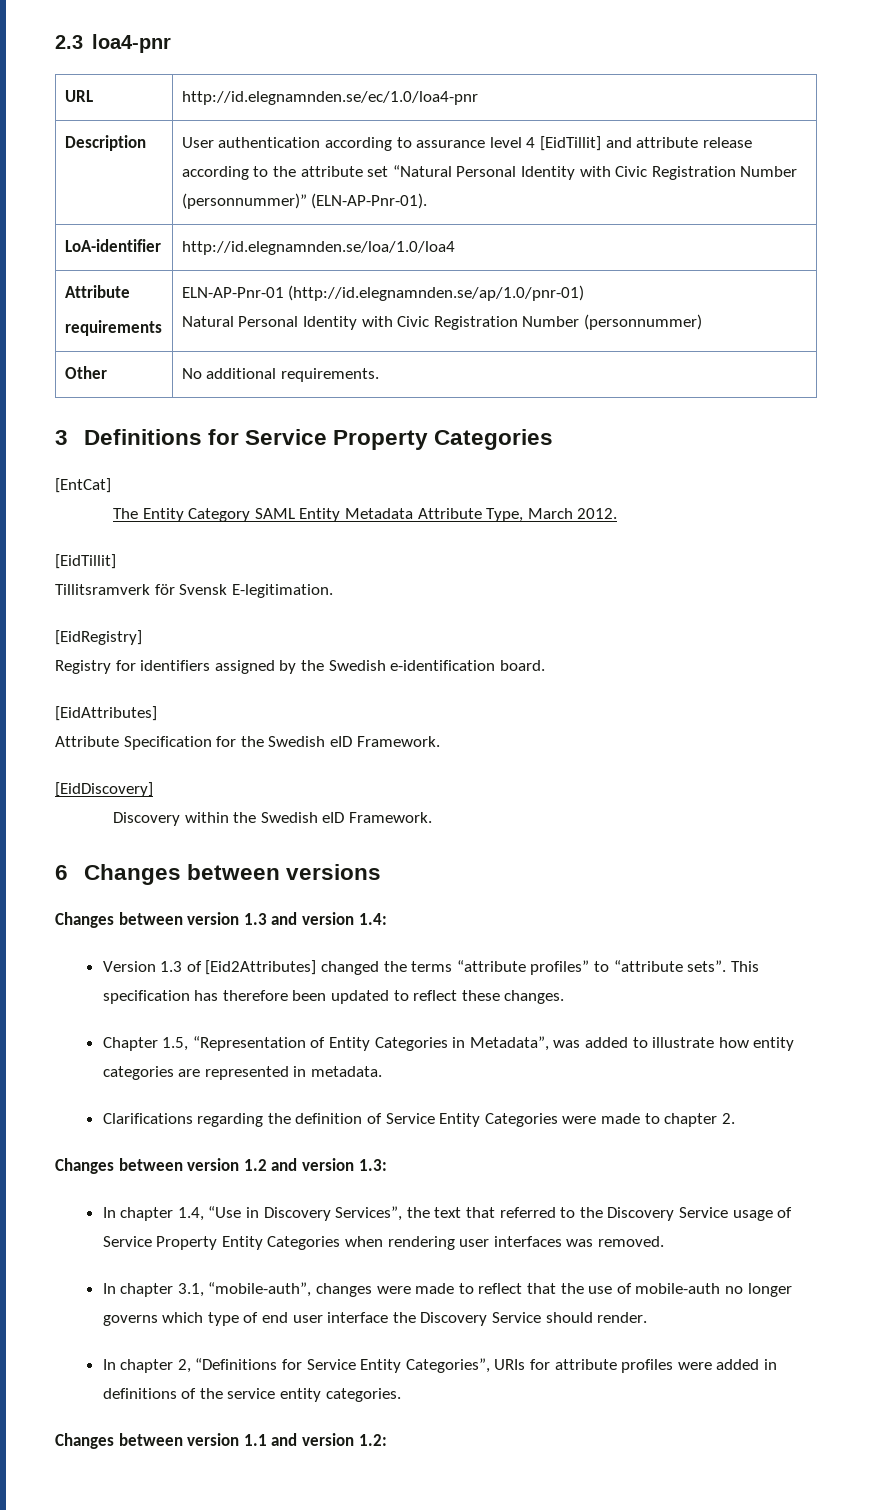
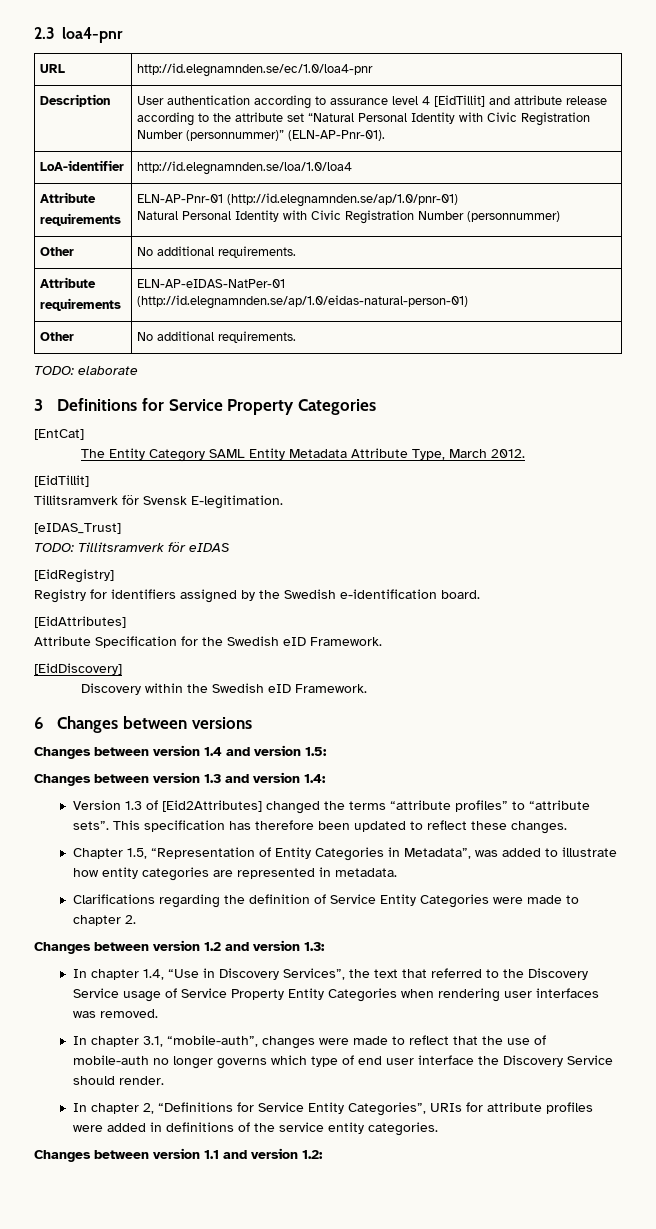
(380, 375) none -> [40,277,97,288] [40,298,122,311] [137,279,286,288] [137,295,469,309] [40,332,75,341] [137,331,297,343] [34,366,138,375] // Attribute // requirements | ELN-AP-eIDAS-NatPer-01 (http://id.elegnamnden.se/ap/1.0/eidas-natural-person-01) // Other | No additional requirements. // TODO: elaborate
(333, 591) none -> [34,523,121,534] [34,542,230,552] // [eIDAS_Trust] // TODO: Tillitsramverk för eIDAS
(382, 872) none -> [34,745,327,759] // Changes between version 1.4 and version 1.5:

